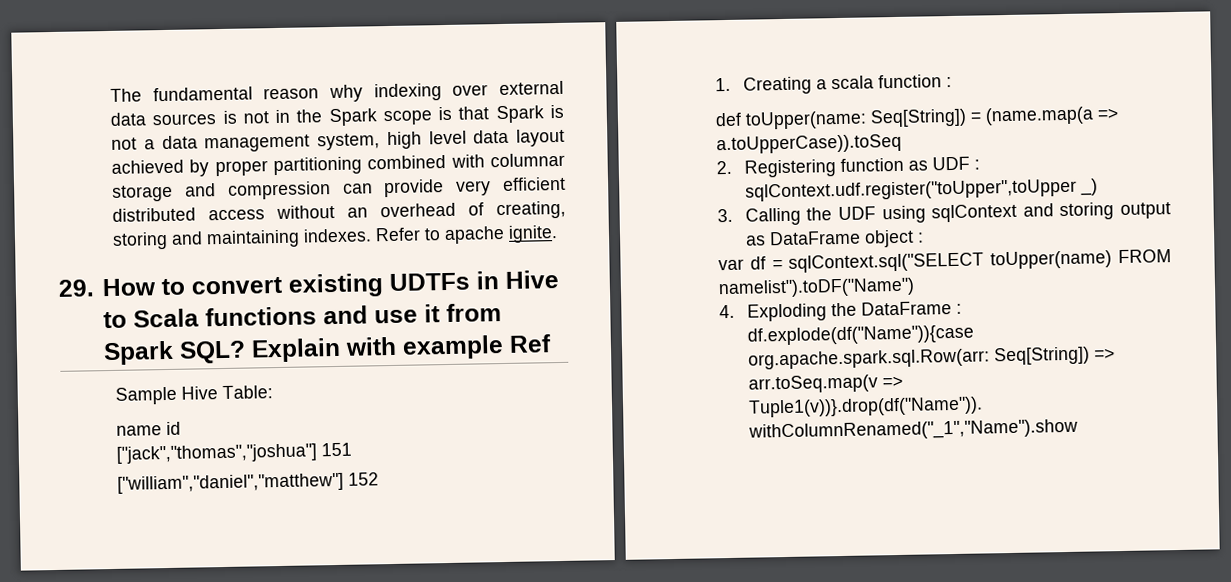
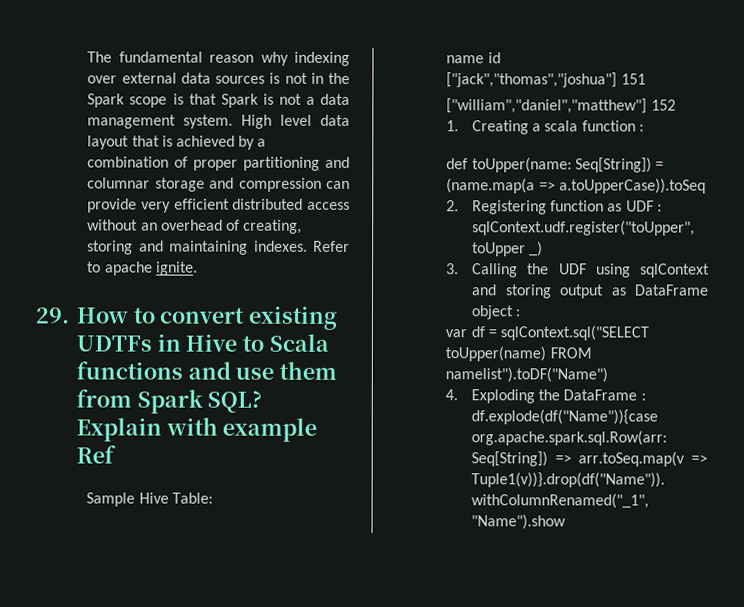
[317,131,422,151] system, high -> [183,114,273,129] system. High
[111,154,485,177] achieved by proper partitioning combined with -> [131,135,267,150] [87,156,350,171] that is achieved by a combination of proper partitioning and
[423,304,440,323] it -> [279,361,338,380] them

